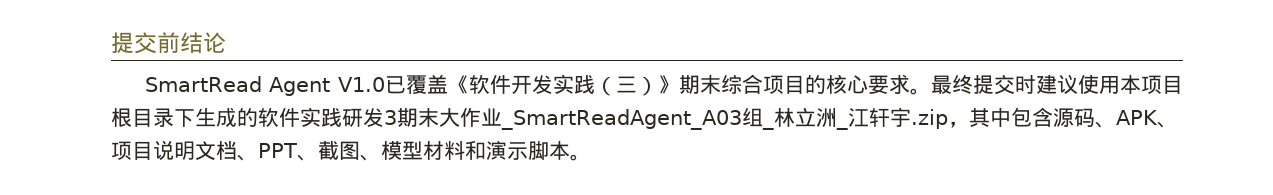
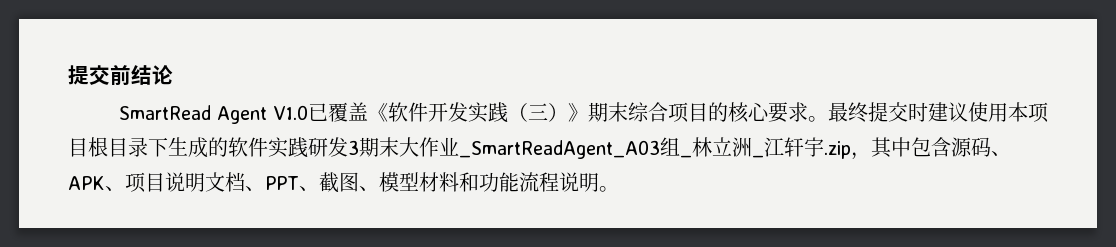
[486,140,570,160] 演示脚本 -> [479,172,599,192] 功能流程说明

